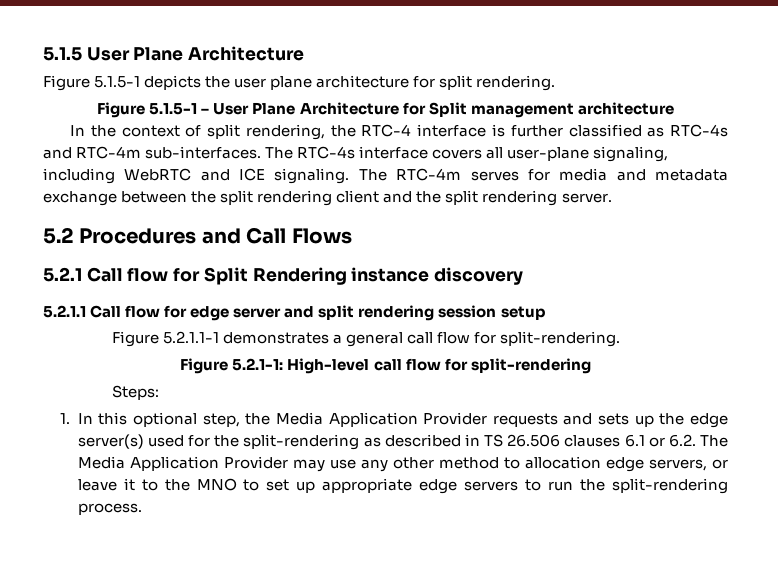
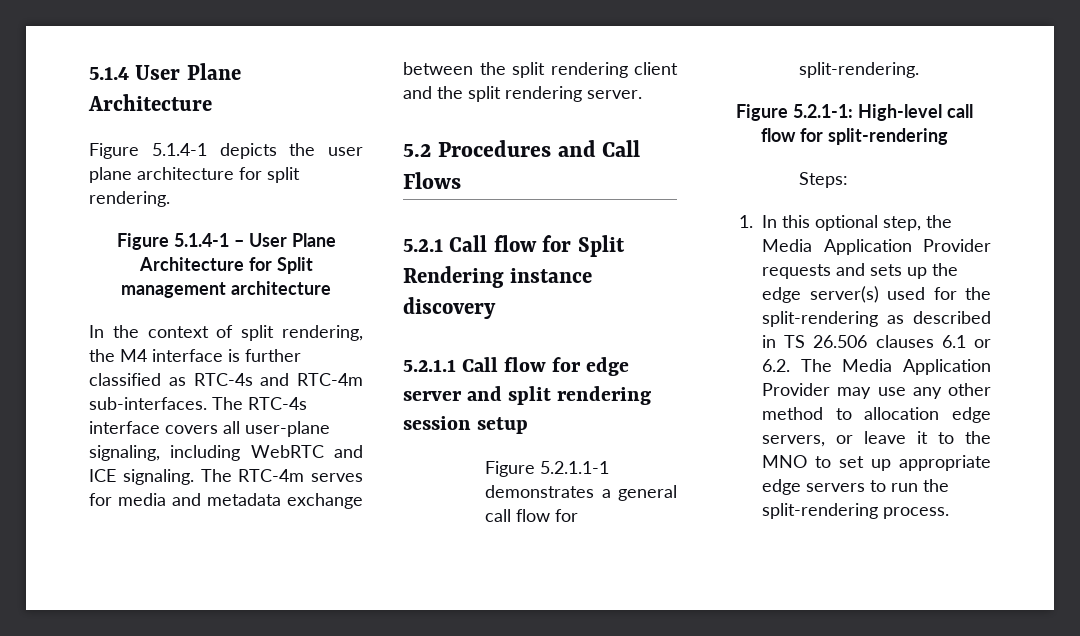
[43,47,82,61] 5.1.5 -> [89,67,129,80] 5.1.4
[94,76,141,88] 5.1.5-1 -> [151,143,207,156] 5.1.4-1
[149,103,198,115] 5.1.5-1 -> [173,233,229,247] 5.1.4-1
[361,124,412,137] RTC-4 -> [120,349,147,362] M4

